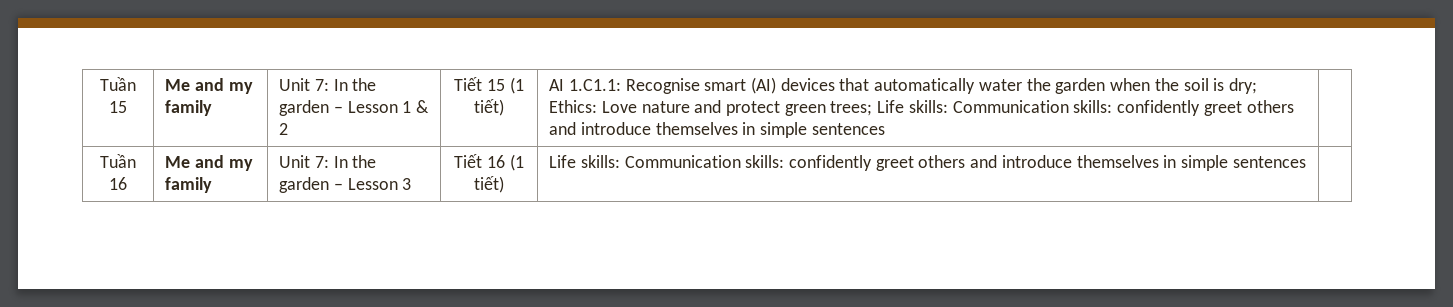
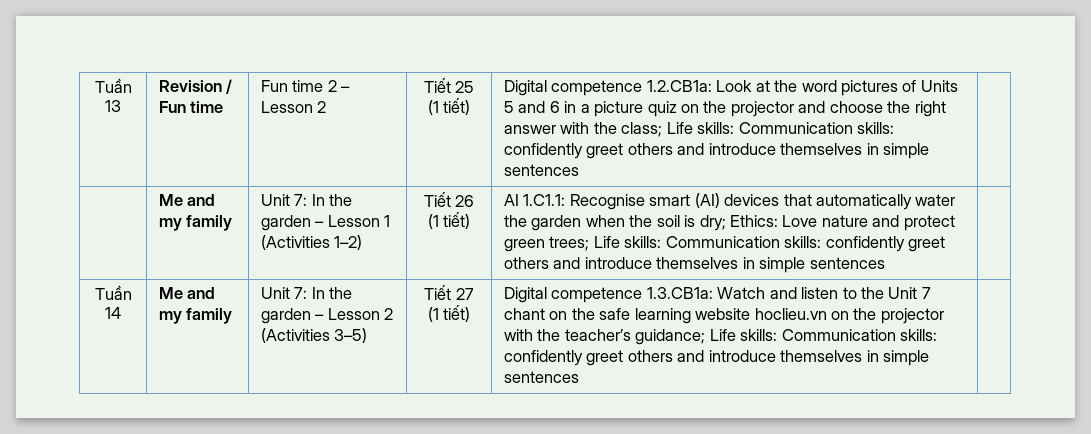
[100,77,136,91] [109,101,127,113] Tuần 15 -> [94,78,132,93] [105,100,121,112] [158,79,233,94] [158,101,224,113] [260,80,351,92] [260,101,327,113] [423,78,475,93] [427,98,471,115] [503,80,958,96] [503,101,946,117] [503,122,895,137] [503,143,930,159] [503,164,579,176] Tuần 13 | Revision / Fun time | Fun time 2 – Lesson 2 | Tiết 25 (1 tiết) | Digital competence 1.2.CB1a: Look at the word pictures of Units 5 and 6 in a picture quiz on the projector and choose the right answer with the class; Life skills: Communication skills: confidently greet others and introduce themselves in simple sentences | //
[415,100,429,113] [279,123,289,135] [454,77,505,91] & 2 | Tiết 15 -> [260,235,363,250] [423,192,475,207] (Activities 1–2) | Tiết 26
[109,177,127,190] 16 -> [105,307,121,319] 14
[402,178,412,190] [454,154,524,171] [474,176,504,193] 3 | Tiết 16 (1 tiết) | -> [384,308,394,320] [260,328,368,343] [424,285,474,300] [427,305,471,322] [503,287,931,303] [503,308,944,324] [503,329,706,345] 2 (Activities 3–5) | Tiết 27 (1 tiết) | Digital competence 1.3.CB1a: Watch and listen to the Unit 7 chant on the safe learning website hoclieu.vn on the projector with the teacher’s guidance;

